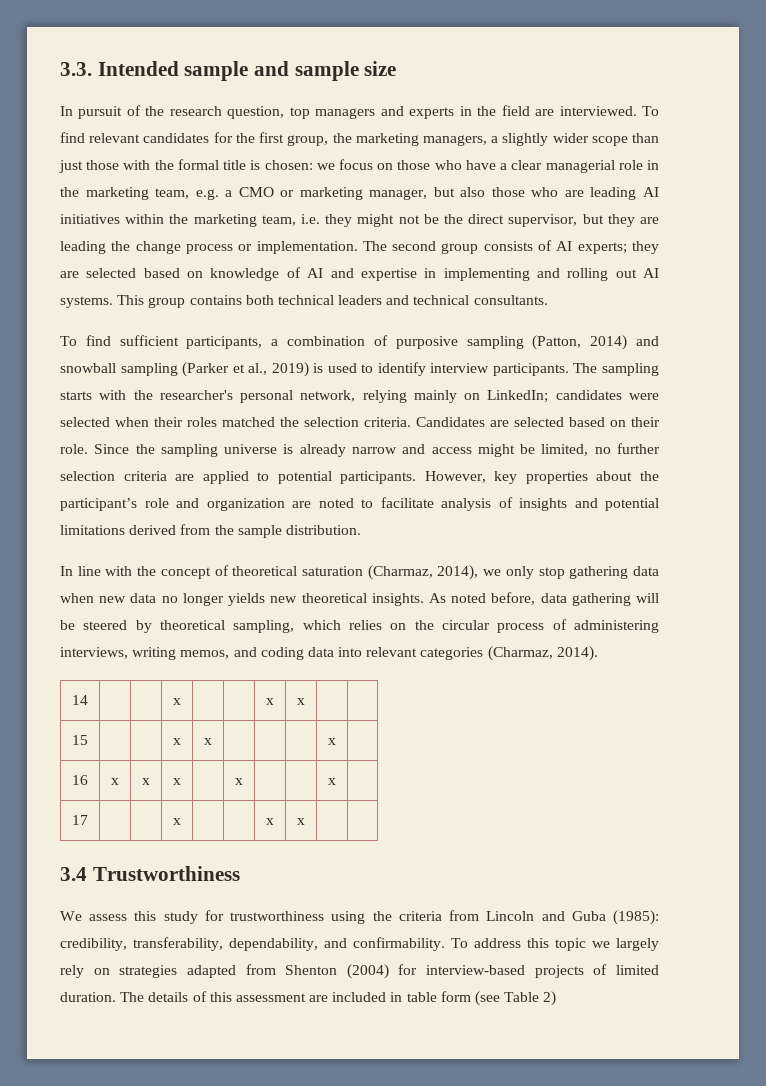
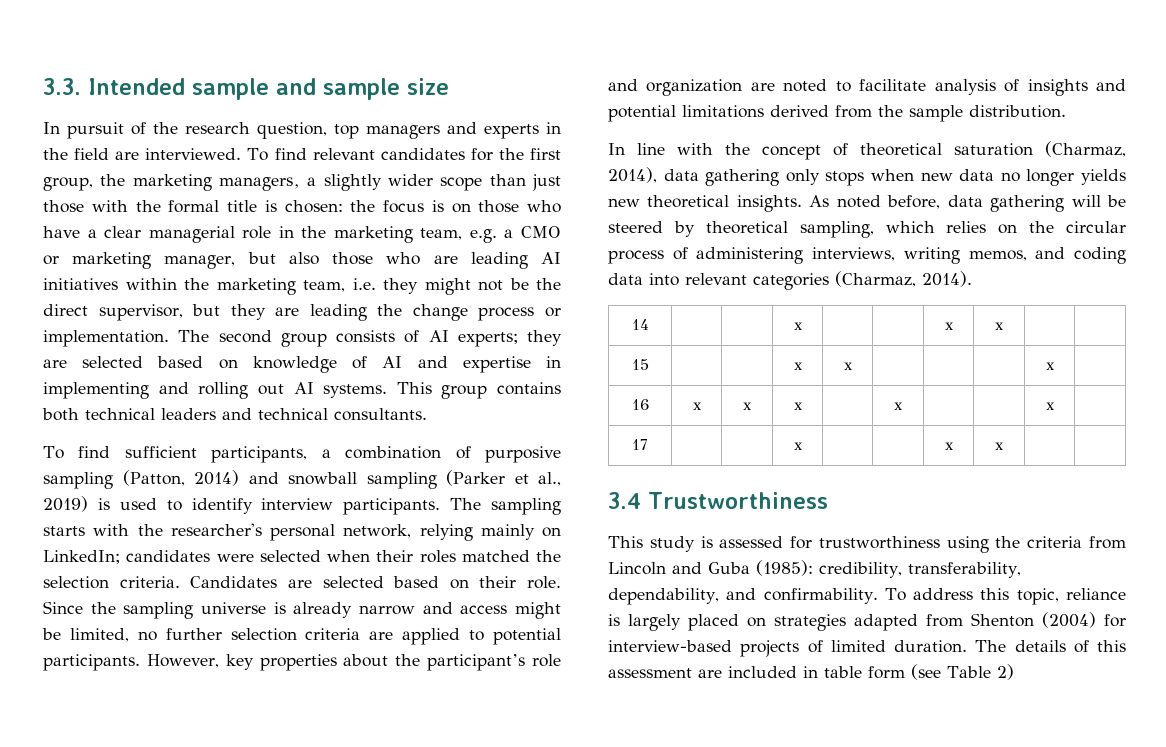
[316,159,373,170] we focus -> [350,200,444,213] the focus is
[483,566,659,579] we only stop gathering data -> [663,169,865,186] data gathering only stops
[60,911,198,924] We assess this study -> [608,536,784,552] This study is assessed
[555,938,659,951] [60,965,84,978] topic we largely rely -> [1016,588,1126,605] [608,614,739,631] topic, reliance is largely placed

